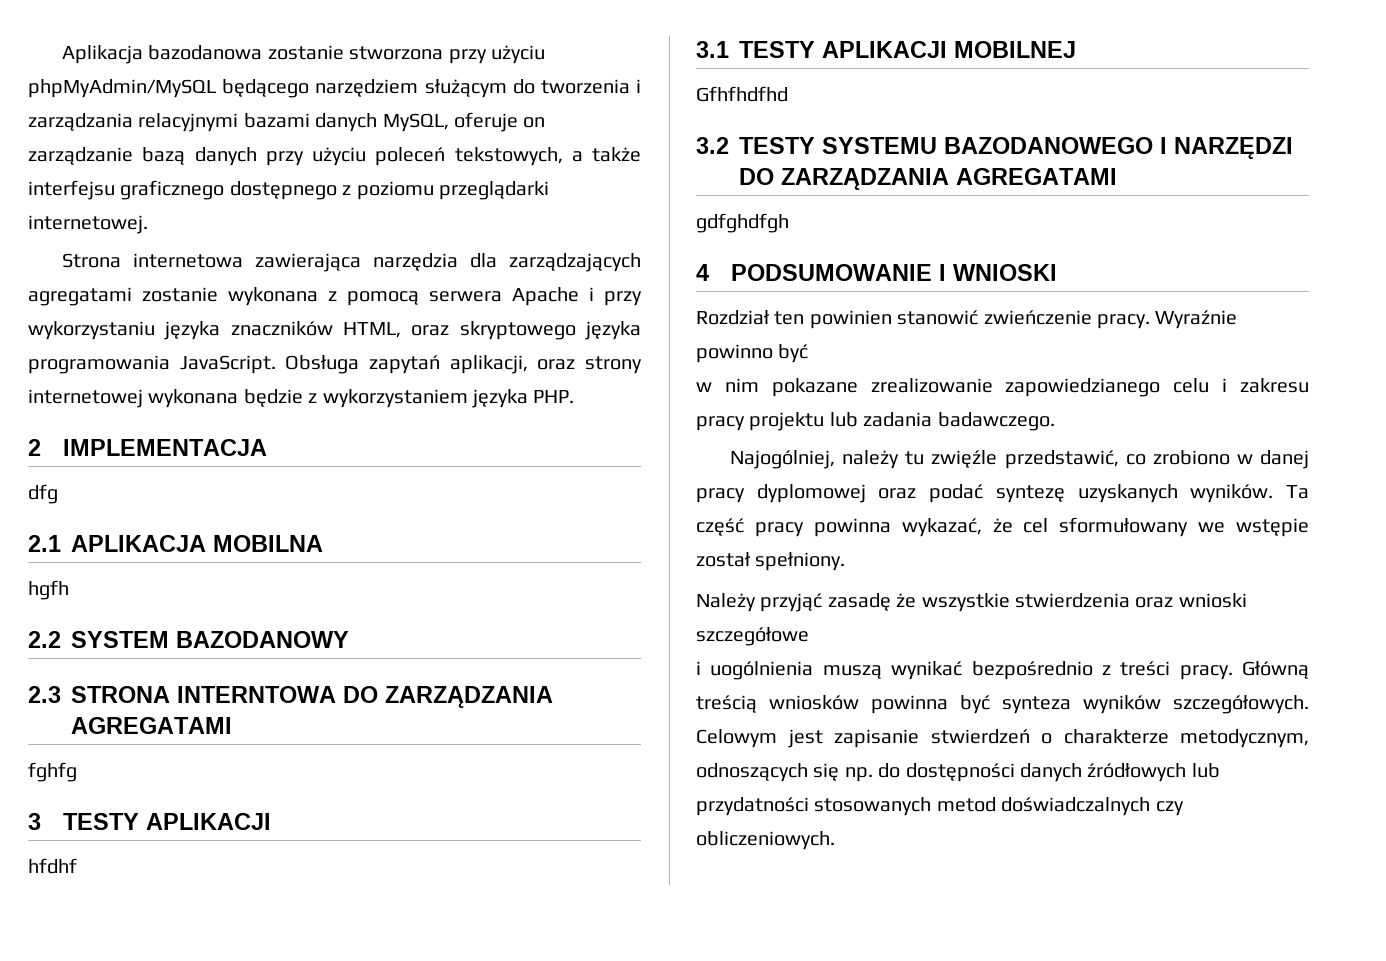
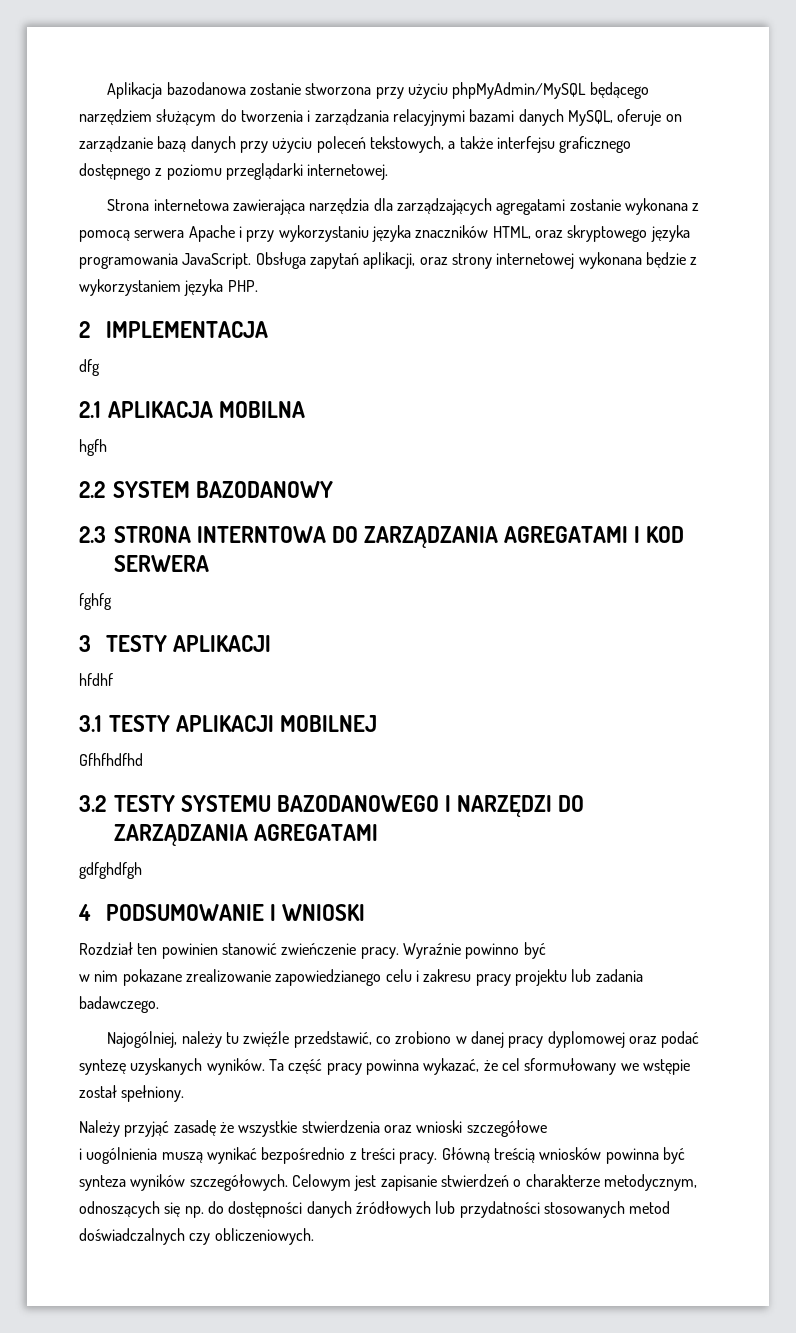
(232, 725) none -> [634,526,685,543] [114,555,209,572] I KOD SERWERA

